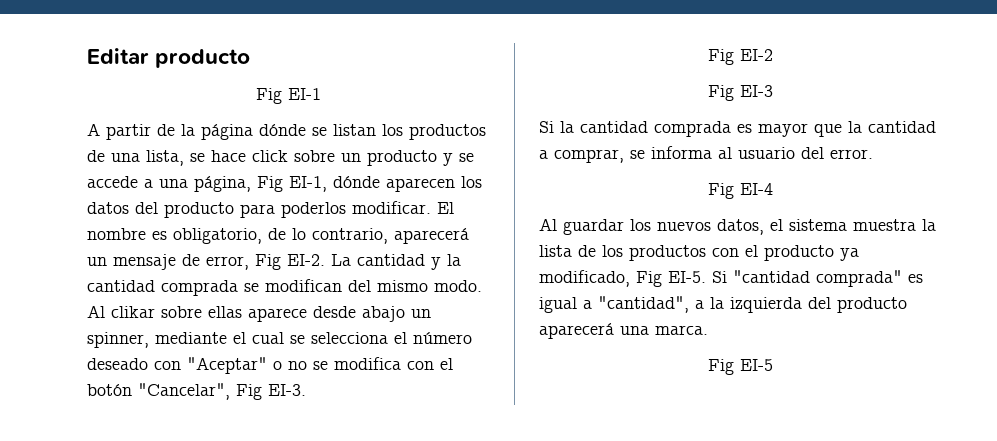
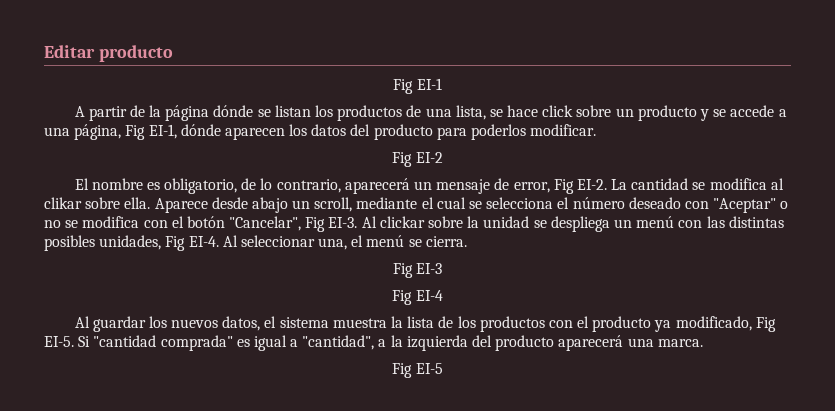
(431, 207) none -> [392,152,443,167] // Fig EI-2 //
[431,254,461,270] [87,279,482,296] [87,305,307,322] y la cantidad comprada se modifican del mismo modo. Al clikar sobre ellas aparece -> [692,178,784,190] [44,197,208,213] se modifica al clikar sobre ella. Aparece
[87,332,149,348] spinner, -> [314,197,353,212] scroll,
[707,49,773,65] [707,85,773,101] [539,121,936,137] [539,146,873,163] // Fig EI-2 // Fig EI-3 // Si la cantidad comprada es mayor que la cantidad a comprar, se informa al usuario del error. -> [361,216,784,232] [44,235,467,251] [392,263,443,278] Al clickar sobre la unidad se despliega un menú con las distintas posibles unidades, Fig EI-4. Al seleccionar una, el menú se cierra. // Fig EI-3

